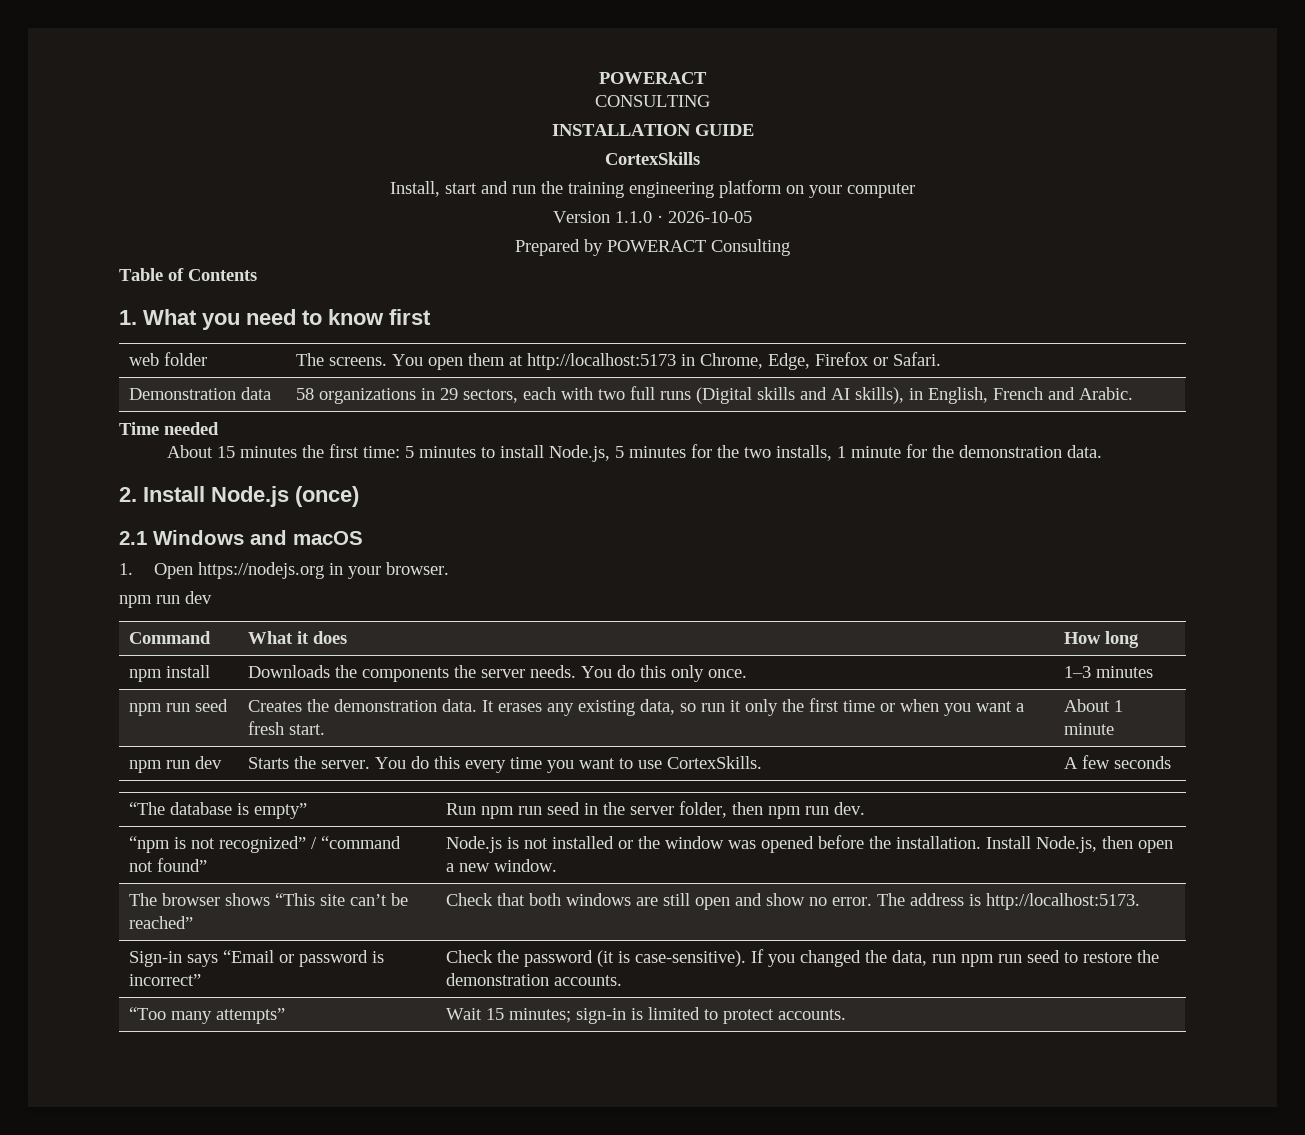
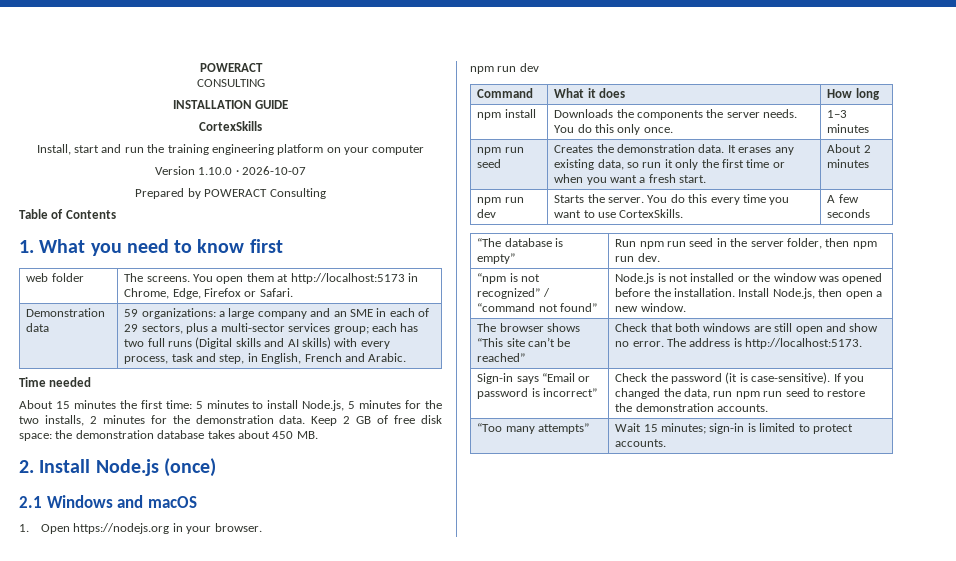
[615,211,752,223] 1.1.0 · 2026-10-05 -> [198,166,307,175] 1.10.0 · 2026-10-07
[296,387,594,404] 58 organizations in 29 sectors, each with -> [124,308,430,319] [124,323,419,334] 59 organizations: a large company and an SME in each of 29 sectors, plus a multi-sector services group; each has
[855,387,905,404] skills), -> [301,337,390,349] [124,353,245,364] skills) with every process, task and step,
[836,446,901,458] 1 minute -> [89,415,145,424] 2 minutes
(1102, 451) none -> [311,415,442,426] [19,430,318,441] Keep 2 GB of free disk space: the demonstration database takes about 450 MB.
[1114,700,1124,712] [1064,723,1115,735] 1 minute -> [863,145,871,153] [827,159,870,168] 2 minutes

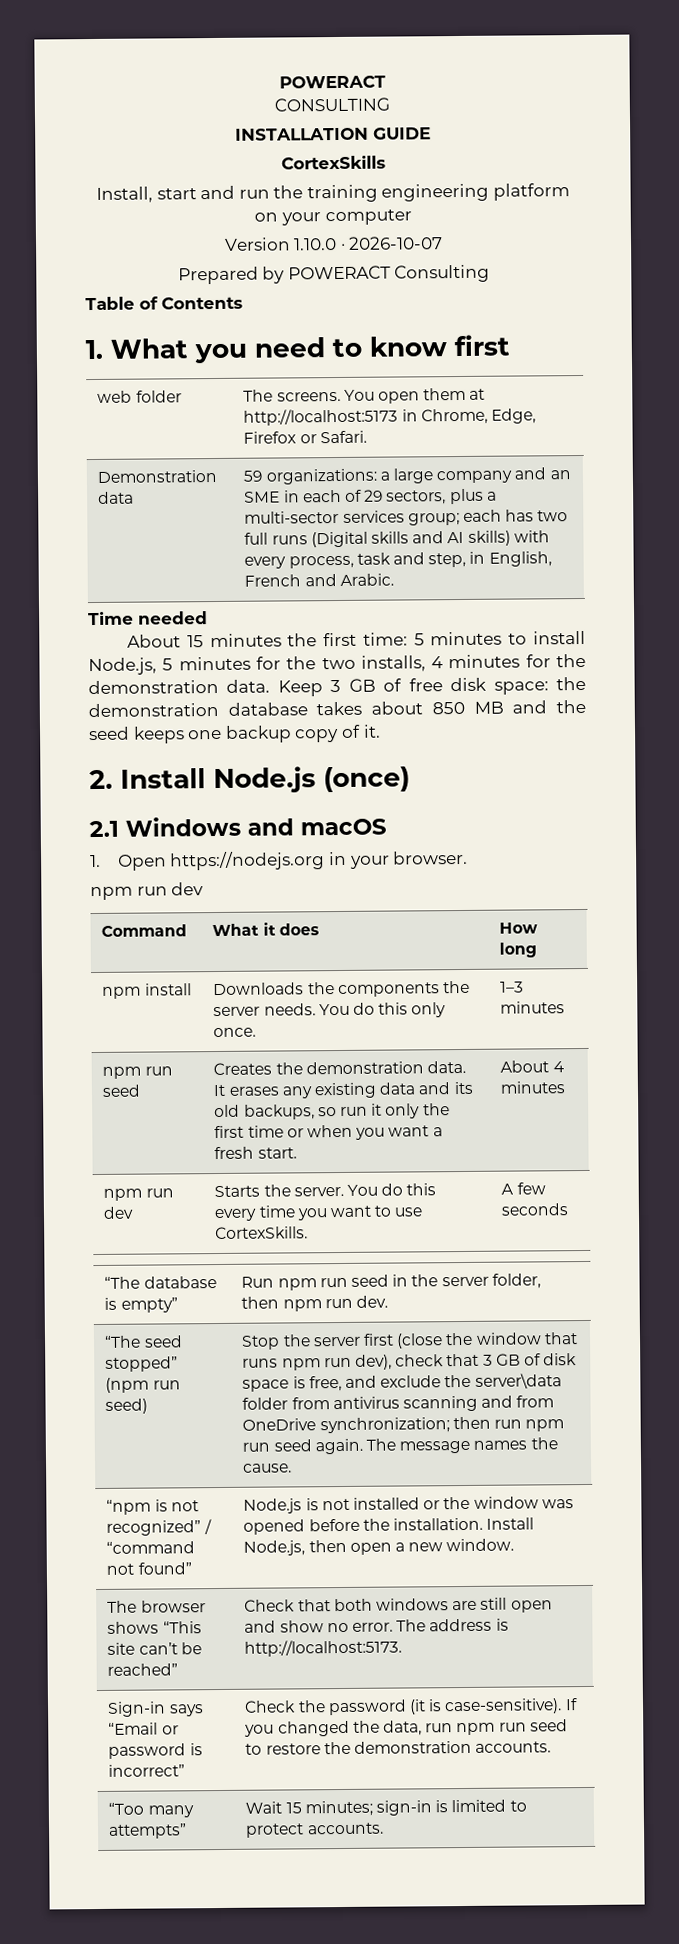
[89,416,97,424] 2 -> [431,656,444,669] 4
[343,416,351,424] 2 -> [330,679,342,693] 3
[272,431,318,439] 450 MB. -> [431,699,586,715] [88,724,381,744] 850 MB and the seed keeps one backup copy of it.
[597,159,624,170] data, -> [379,1081,474,1095] [214,1104,315,1120] data and its old backups,
[863,145,871,153] 2 -> [552,1061,565,1073] 4
(660, 257) none -> [104,1335,183,1348] [105,1356,179,1372] [105,1377,181,1393] [105,1398,149,1414] [241,1332,578,1350] [242,1353,578,1371] [242,1373,562,1392] [242,1395,555,1412] [242,1416,565,1434] [242,1437,558,1455] [243,1463,293,1473] // “The seed stopped” (npm run seed) | Stop the server first (close the window that runs npm run dev), check that 3 GB of disk space is free, and exclude the server\data folder from antivirus scanning and from OneDrive synchronization; then run npm run seed again. The message names the cause.

